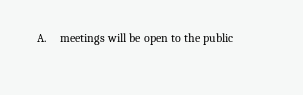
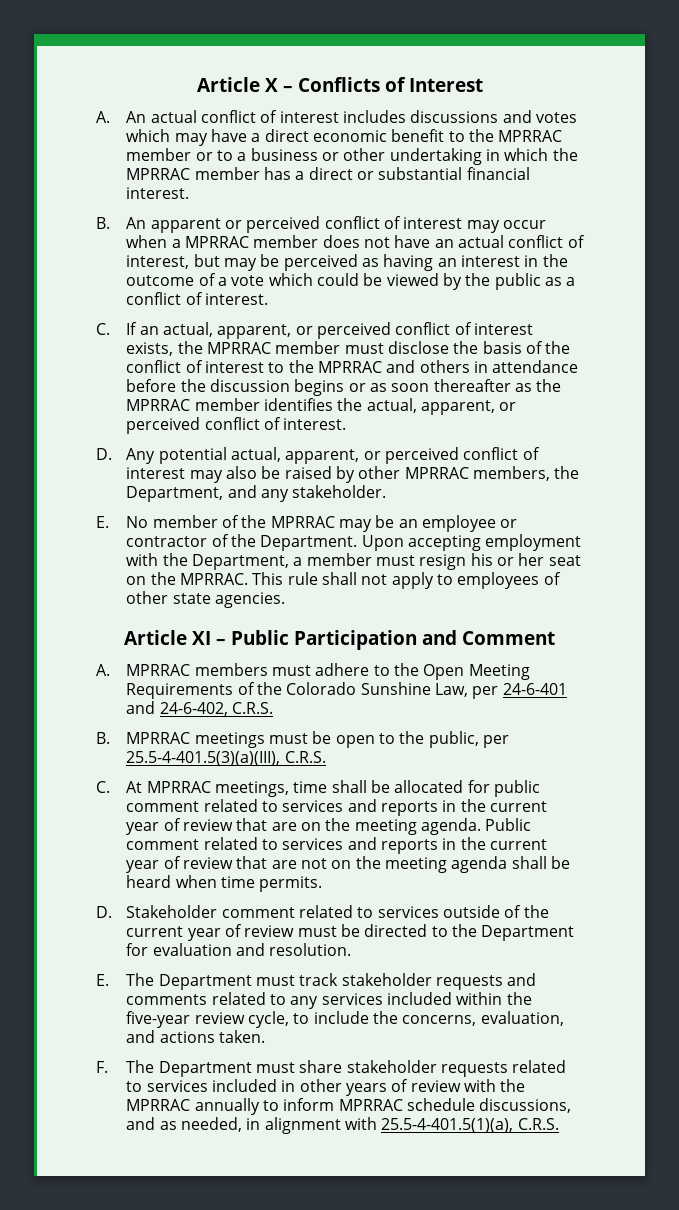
[37,33,234,45] A. meetings will be open to the public -> [196,77,483,92] [96,110,577,123] [126,129,563,146] [126,148,578,165] [126,167,530,180] [126,187,190,199] [96,216,546,233] [126,235,585,248] [126,254,568,271] [126,273,576,290] [126,292,269,305] [96,322,533,339] [126,341,571,356] [126,360,579,373] [126,379,562,396] [126,398,517,415] [126,417,347,434] [96,447,540,464] [126,466,580,483] [126,485,387,502] [96,515,518,532] [126,534,582,551] [126,553,581,570] [126,572,561,589] [126,591,286,608] [124,630,555,650] [96,663,530,680] [126,682,567,699] [126,701,274,716] [96,731,509,748] [126,751,326,766] [96,780,540,797] [126,799,547,816] [126,818,532,835] [126,837,547,854] [126,856,570,873] [126,875,323,892] [96,905,549,918] [126,924,575,941] [126,943,352,956] [96,973,537,990] [126,992,532,1009] [126,1011,564,1028] [126,1030,266,1043] [96,1060,567,1077] [126,1079,526,1096] [126,1098,572,1115] [126,1117,559,1134] Article X – Conflicts of Interest // A. An actual conflict of interest includes discussions and votes which may have a direct economic benefit to the MPRRAC member or to a business or other undertaking in which the MPRRAC member has a direct or substantial financial interest. // B. An apparent or perceived conflict of interest may occur when a MPRRAC member does not have an actual conflict of interest, but may be perceived as having an interest in the outcome of a vote which could be viewed by the public as a conflict of interest. // C. If an actual, apparent, or perceived conflict of interest exists, the MPRRAC member must disclose the basis of the conflict of interest to the MPRRAC and others in attendance before the discussion begins or as soon thereafter as the MPRRAC member identifies the actual, apparent, or perceived conflict of interest. // D. Any potential actual, apparent, or perceived conflict of interest may also be raised by other MPRRAC members, the Department, and any stakeholder. // E. No member of the MPRRAC may be an employee or contractor of the Department. Upon accepting employment with the Department, a member must resign his or her seat on the MPRRAC. This rule shall not apply to employees of other state agencies. // Article XI – Public Participation and Comment // A. MPRRAC members must adhere to the Open Meeting Requirements of the Colorado Sunshine Law, per 24-6-401 and 24-6-402, C.R.S. // B. MPRRAC meetings must be open to the public, per 25.5-4-401.5(3)(a)(III), C.R.S. // C. At MPRRAC meetings, time shall be allocated for public comment related to services and reports in the current year of review that are on the meeting agenda. Public comment related to services and reports in the current year of review that are not on the meeting agenda shall be heard when time permits. // D. Stakeholder comment related to services outside of the current year of review must be directed to the Department for evaluation and resolution. // E. The Department must track stakeholder requests and comments related to any services included within the five-year review cycle, to include the concerns, evaluation, and actions taken. // F. The Department must share stakeholder requests related to services included in other years of review with the MPRRAC annually to inform MPRRAC schedule discussions, and as needed, in alignment with 25.5-4-401.5(1)(a), C.R.S.

